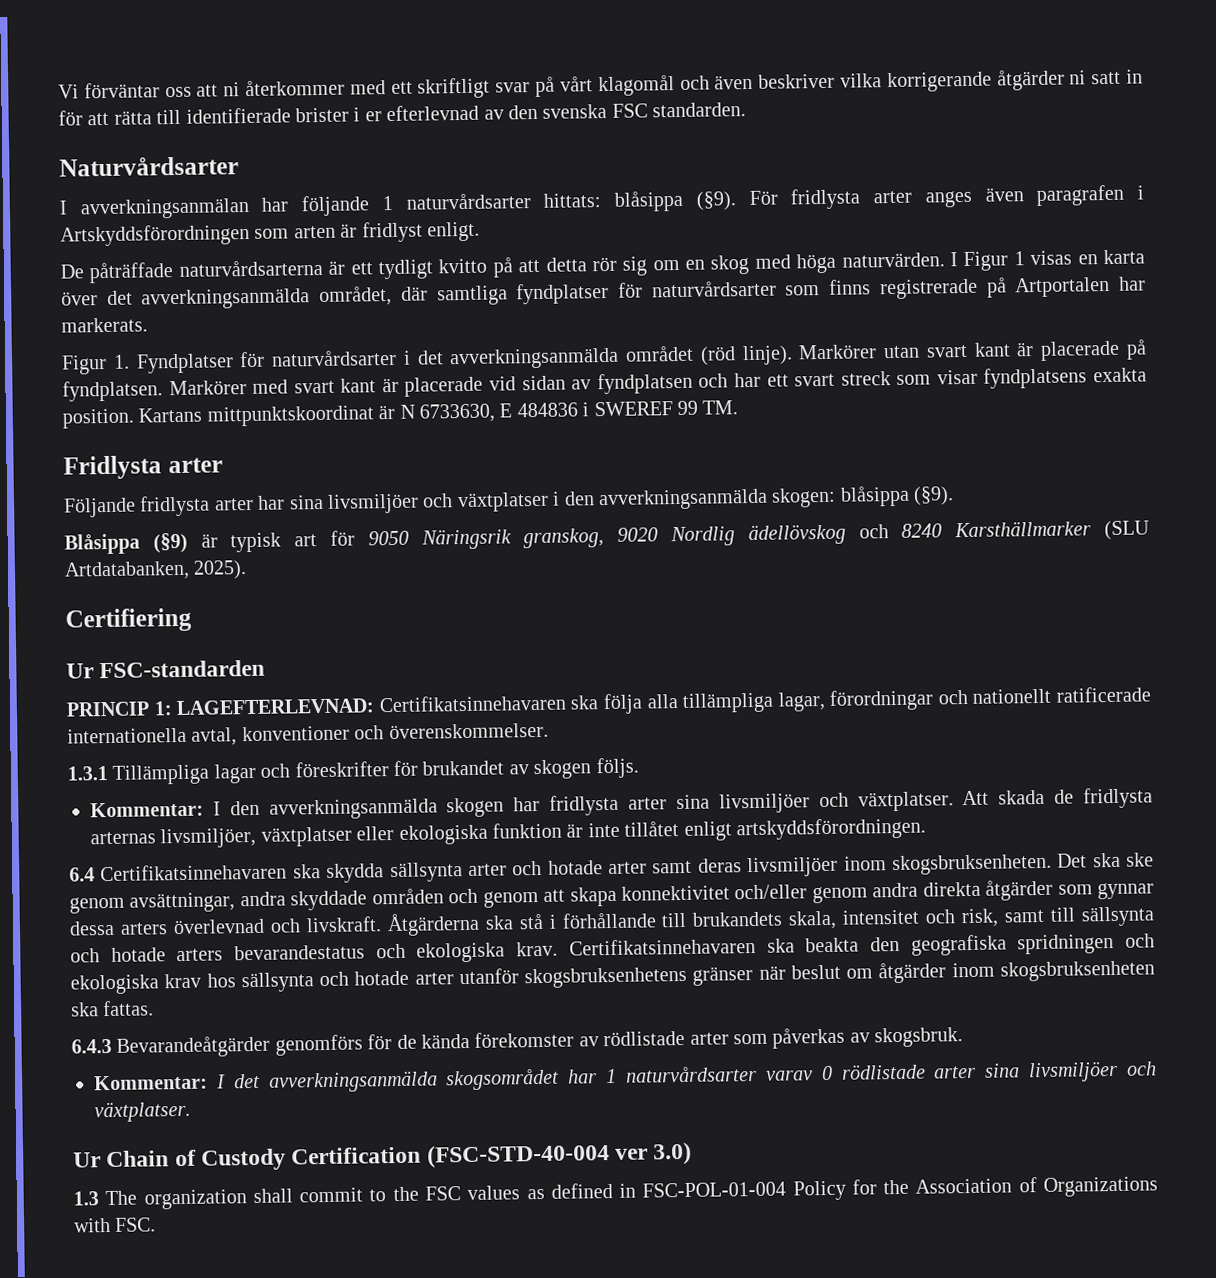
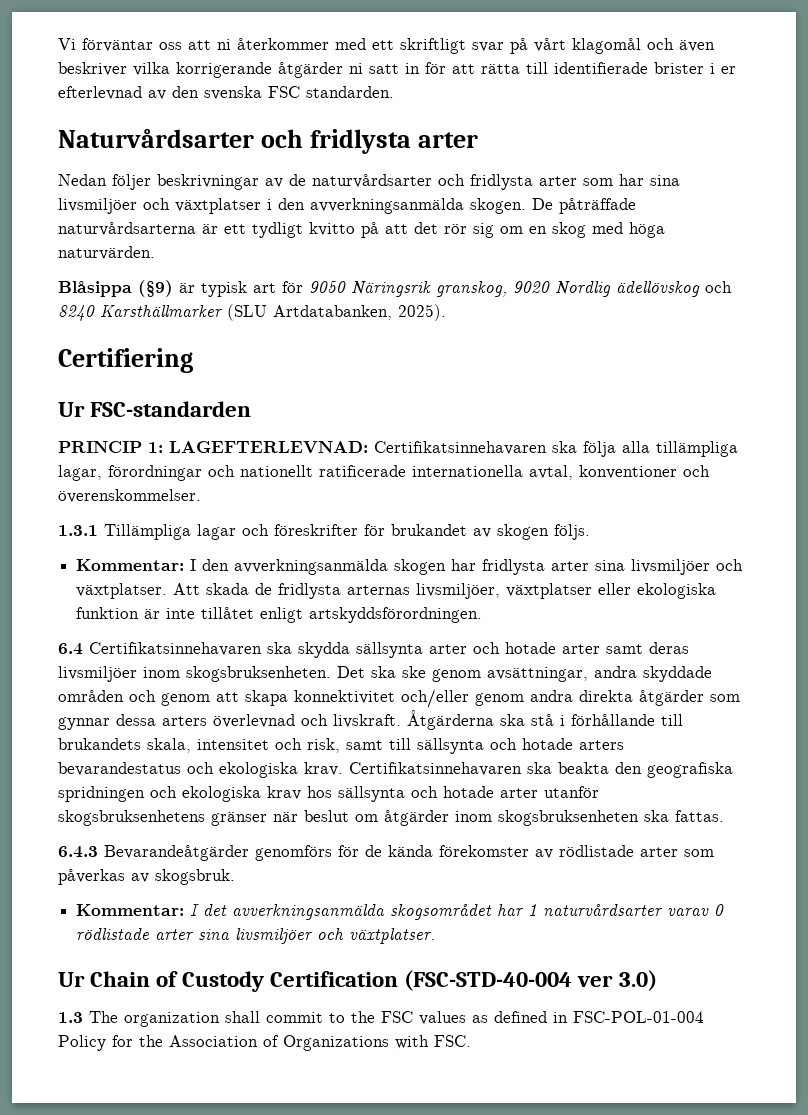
[59,184,1145,220] [60,221,480,247] // I avverkningsanmälan har följande 1 naturvårdsarter hittats: blåsippa (§9). För fridlysta arter anges även paragrafen i Artskyddsförordningen som arten är fridlyst enligt. // -> [261,129,479,154] [58,174,680,190] [58,198,526,214] och fridlysta arter // Nedan följer beskrivningar av de naturvårdsarter och fridlysta arter som har sina livsmiljöer och växtplatser i den avverkningsanmälda skogen.
[545,257,587,272] detta -> [414,222,438,234] det
[950,249,1146,271] [61,276,1146,310] [61,317,148,333] [61,339,1147,375] [62,367,1147,402] [62,400,739,429] [63,455,223,480] [63,485,955,518] I Figur 1 visas en karta över det avverkningsanmälda området, där samtliga fyndplatser för naturvårdsarter som finns registrerade på Artportalen har markerats. // Figur 1. Fyndplatser för naturvårdsarter i det avverkningsanmälda området (röd linje). Markörer utan svart kant är placerade på fyndplatsen. Markörer med svart kant är placerade vid sidan av fyndplatsen och har ett svart streck som visar fyndplatsens exakta position. Kartans mittpunktskoordinat är N 6733630, E 484836 i SWEREF 99 TM. // Fridlysta arter // Följande fridlysta arter har sina livsmiljöer och växtplatser i den avverkningsanmälda skogen: blåsippa (§9). -> (155, 253) none

